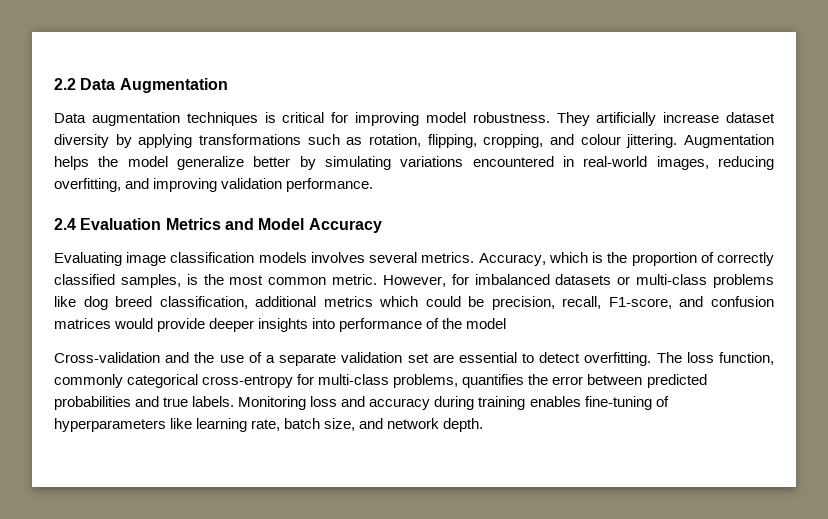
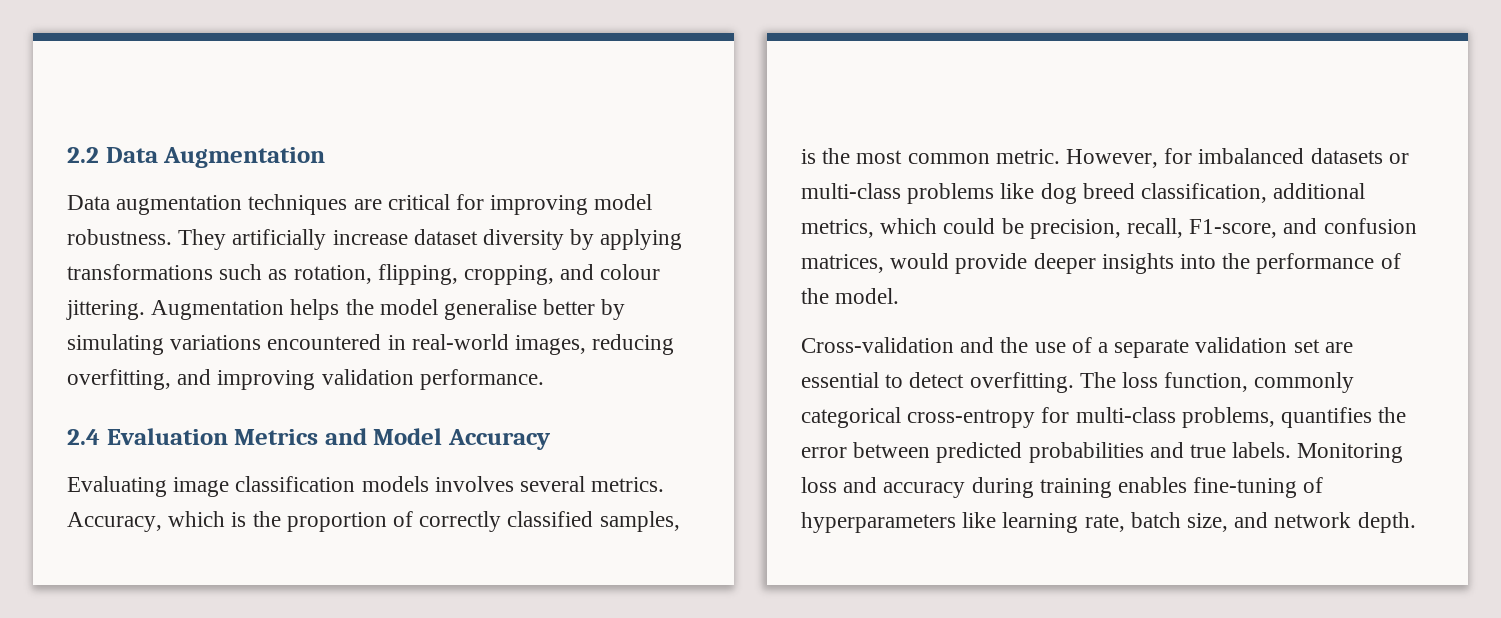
[264,112,276,123] is -> [353,199,382,210] are
[177,156,244,170] generalize -> [444,299,538,320] generalise
[323,296,373,307] metrics -> [801,219,874,238] metrics,
[54,318,111,329] matrices -> [801,254,884,273] matrices,
(336, 323) none -> [1222,253,1251,269] the
[466,318,507,329] model -> [835,288,900,304] model.

